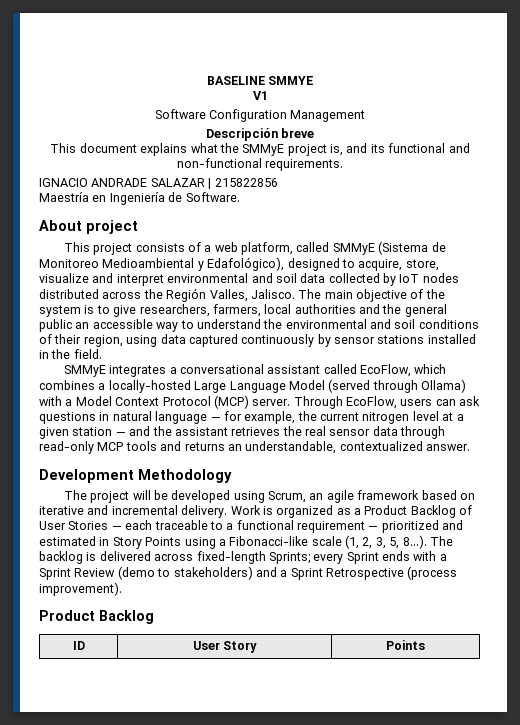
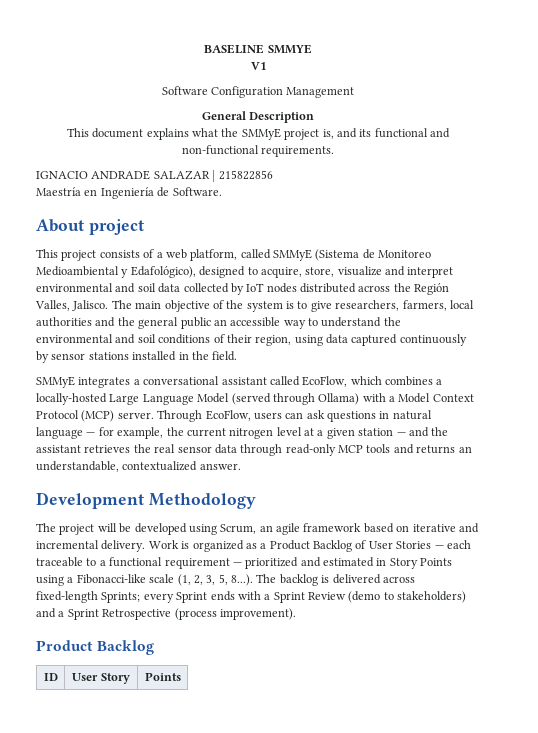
[205,128,315,141] Descripción breve -> [201,111,315,123] General Description

